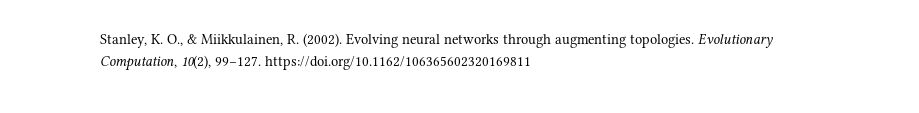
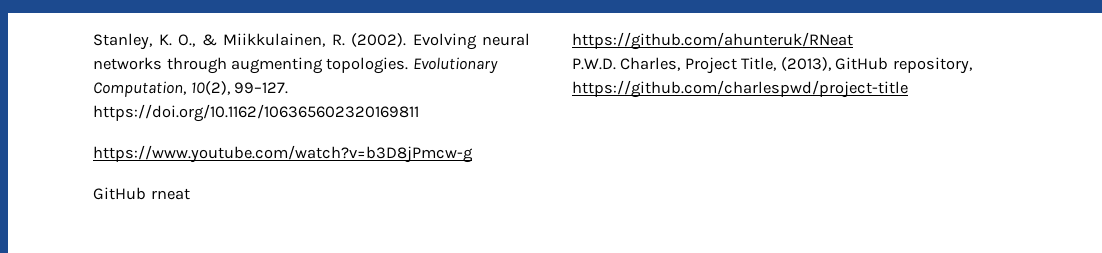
(532, 63) none -> [93,145,474,163] [93,187,190,200] [572,32,853,50] [572,57,972,74] [572,80,908,98] // https://www.youtube.com/watch?v=b3D8jPmcw-g // GitHub rneat // https://github.com/ahunteruk/RNeat // P.W.D. Charles, Project Title, (2013), GitHub repository, https://github.com/charlespwd/project-title

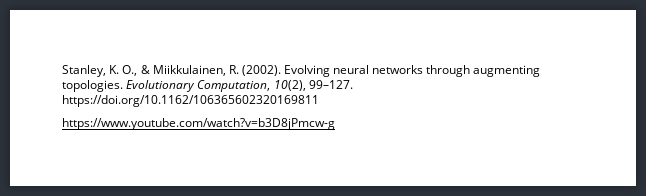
[93,187,190,200] [572,32,853,50] [572,57,972,74] [572,80,908,98] // GitHub rneat // https://github.com/ahunteruk/RNeat // P.W.D. Charles, Project Title, (2013), GitHub repository, https://github.com/charlespwd/project-title -> (336, 124) none

